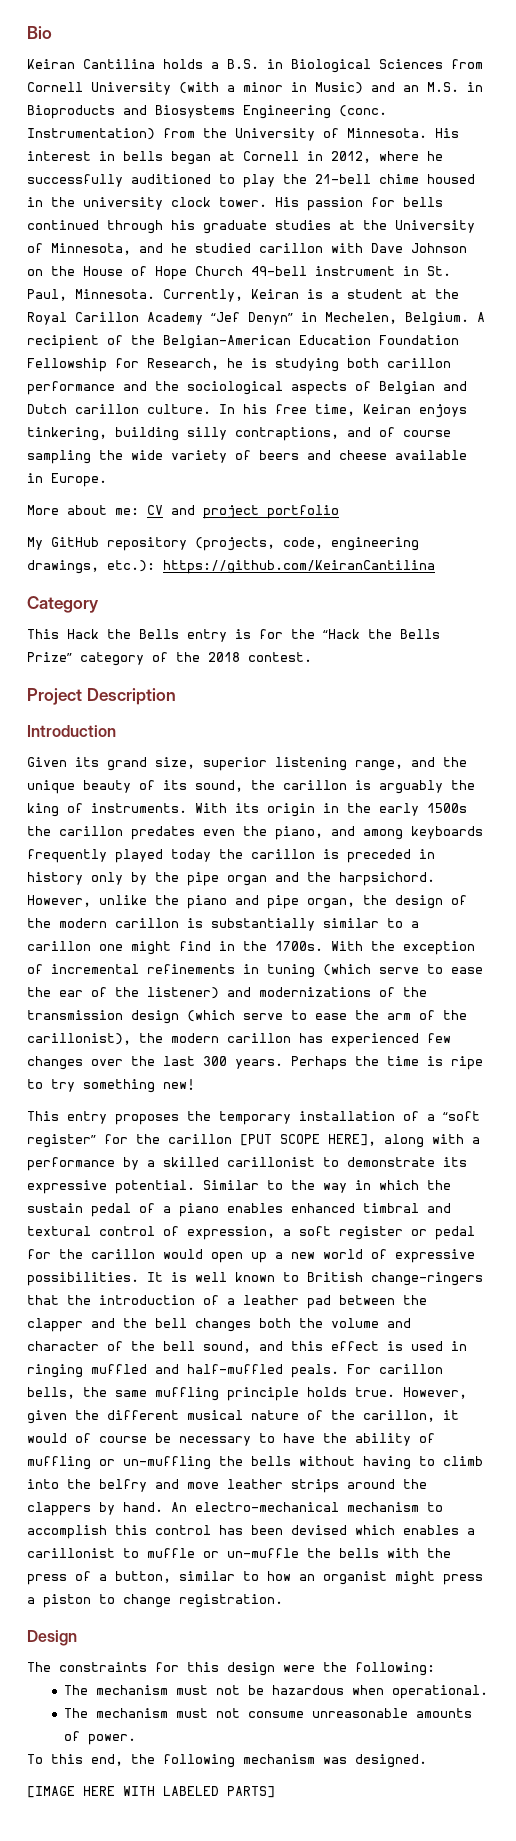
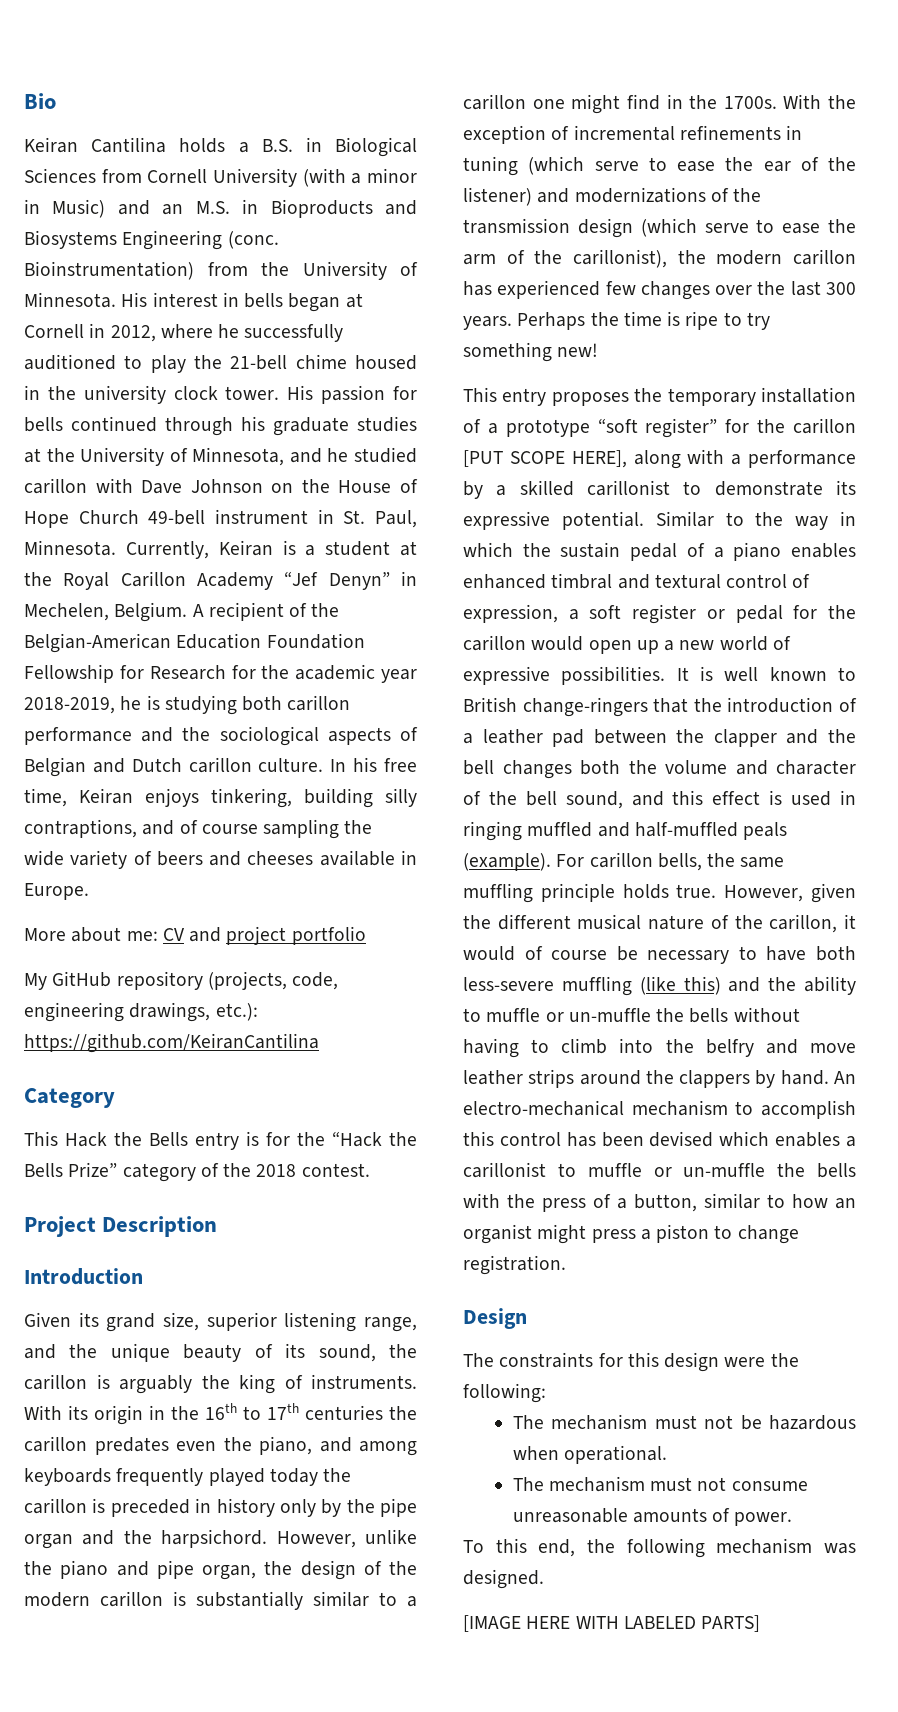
[27,128,155,140] Instrumentation) -> [24,261,194,280] Bioinstrumentation)
[147,358,219,370] Research, -> [149,664,417,683] [24,697,115,714] Research for the academic year 2018-2019,
[339,450,387,460] cheese -> [247,851,314,865] cheeses
[379,803,467,816] early 1500s -> [205,1403,383,1420] 16th to 17th centuries
(435, 1117) none -> [505,419,590,437] prototype
[291,1364,339,1378] peals. -> [743,822,788,840] [463,853,551,871] peals (example).
[323,1433,435,1446] [27,1456,211,1470] the ability of muffling or un-muffling -> [816,946,856,961] [463,976,856,996] [463,1008,651,1022] both less-severe muffling (like this) and the ability to muffle or un-muffle

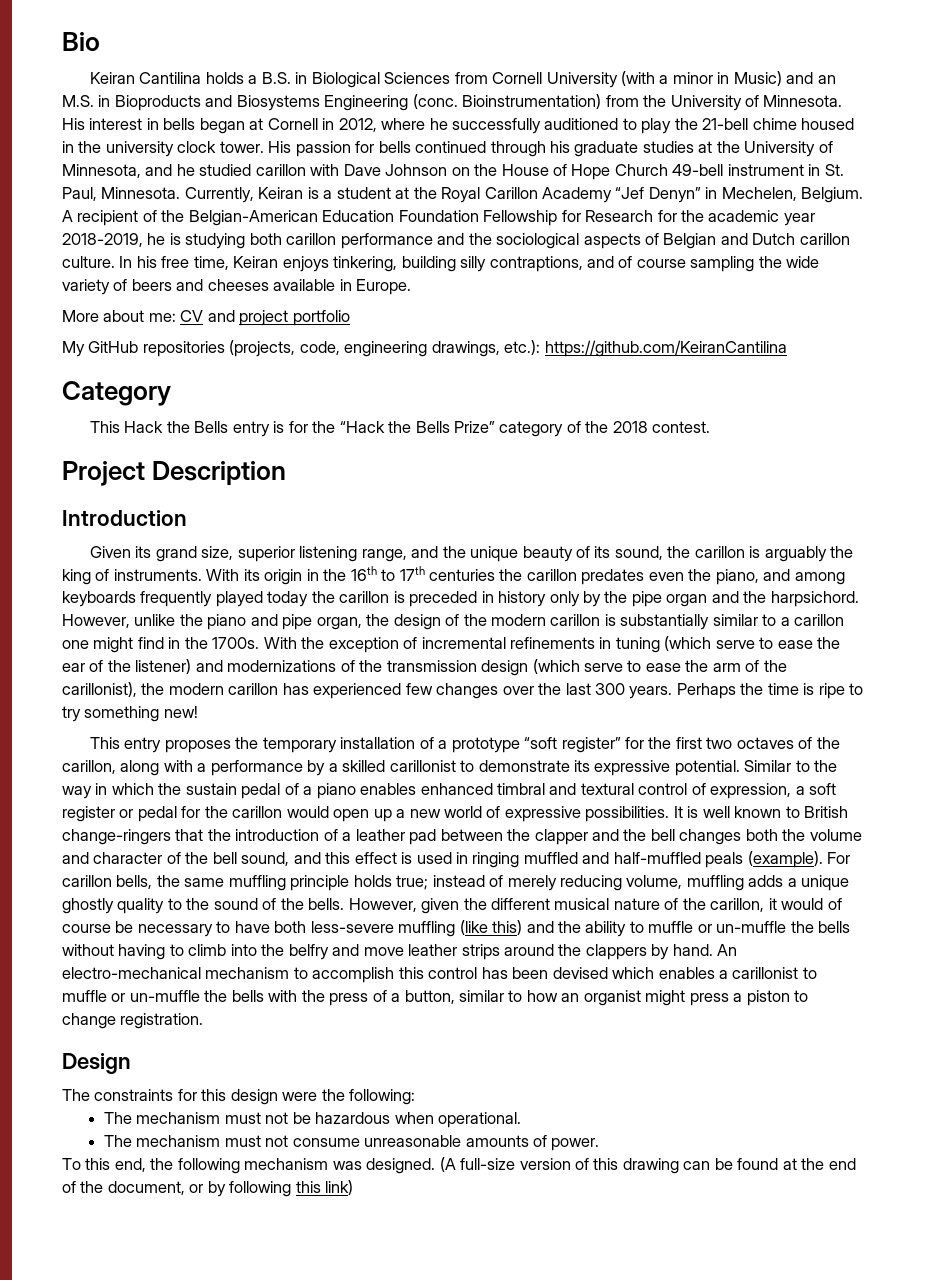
[116,971,203,990] repository -> [142,341,225,357] repositories
[793,418,856,434] [463,450,627,468] carillon [PUT SCOPE HERE], -> [675,737,840,749] [62,760,116,774] first two octaves of the carillon,
[676,884,717,898] true. -> [396,875,850,891] [62,898,345,914] true; instead of merely reducing volume, muffling adds a unique ghostly quality to the sound of the bells.
[463,1615,761,1632] // [IMAGE HERE WITH LABELED PARTS] -> [439,1157,856,1174] [62,1180,354,1197] (A full-size version of this drawing can be found at the end of the document, or by following this link)

